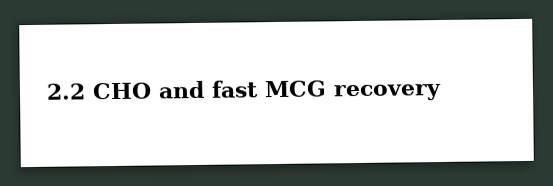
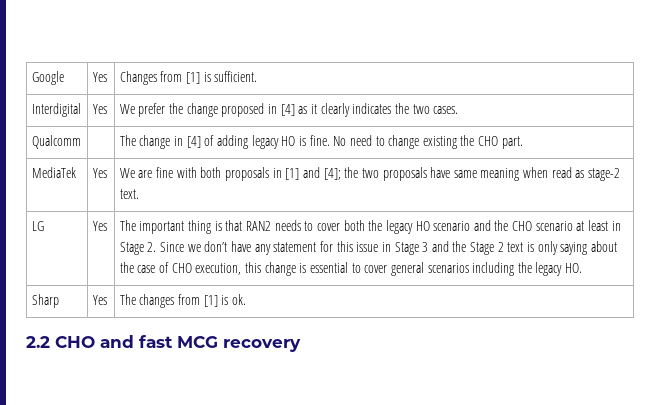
(46, 91) none -> [31,71,64,85] [92,72,107,82] [119,71,258,85] [31,103,81,117] [92,104,107,114] [119,103,459,117] [31,135,81,149] [119,135,523,149] [31,167,76,178] [92,168,107,178] [119,167,621,181] [119,189,139,199] [31,221,44,231] [92,221,107,231] [119,220,621,234] [119,241,617,255] [119,262,583,276] [31,294,59,308] [92,295,107,305] [119,294,247,308] Google | Yes | Changes from [1] is sufficient. // Interdigital | Yes | We prefer the change proposed in [4] as it clearly indicates the two cases. // Qualcomm | | The change in [4] of adding legacy HO is fine. No need to change existing the CHO part. // MediaTek | Yes | We are fine with both proposals in [1] and [4]; the two proposals have same meaning when read as stage-2 text. // LG | Yes | The important thing is that RAN2 needs to cover both the legacy HO scenario and the CHO scenario at least in Stage 2. Since we don’t have any statement for this issue in Stage 3 and the Stage 2 text is only saying about the case of CHO execution, this change is essential to cover general scenarios including the legacy HO. // Sharp | Yes | The changes from [1] is ok. //

